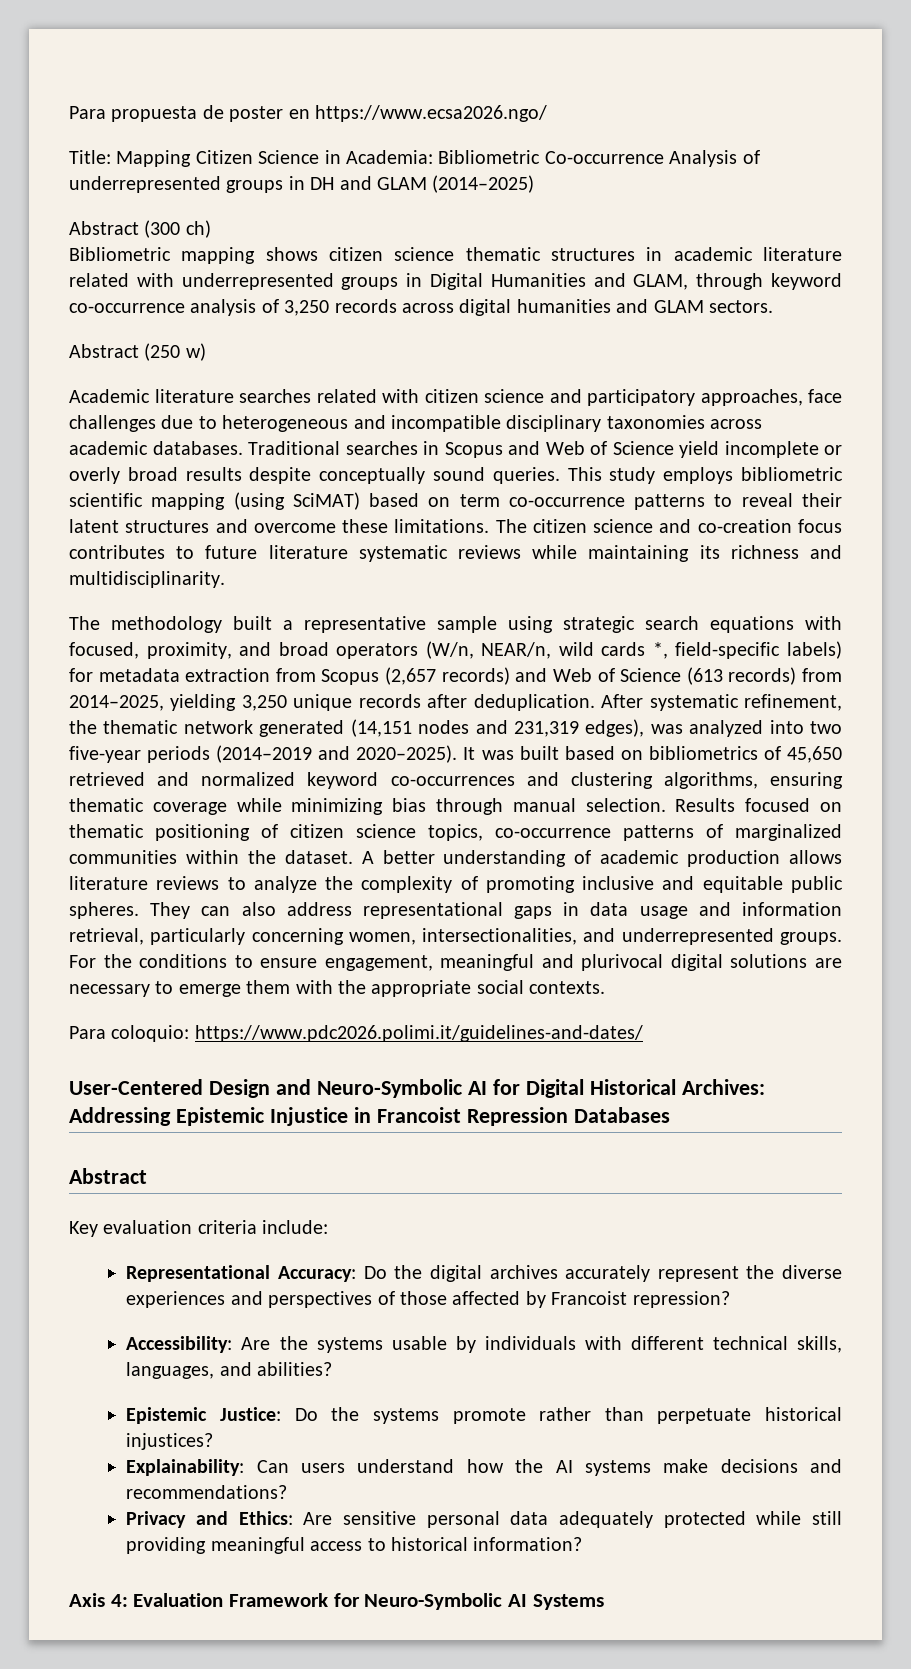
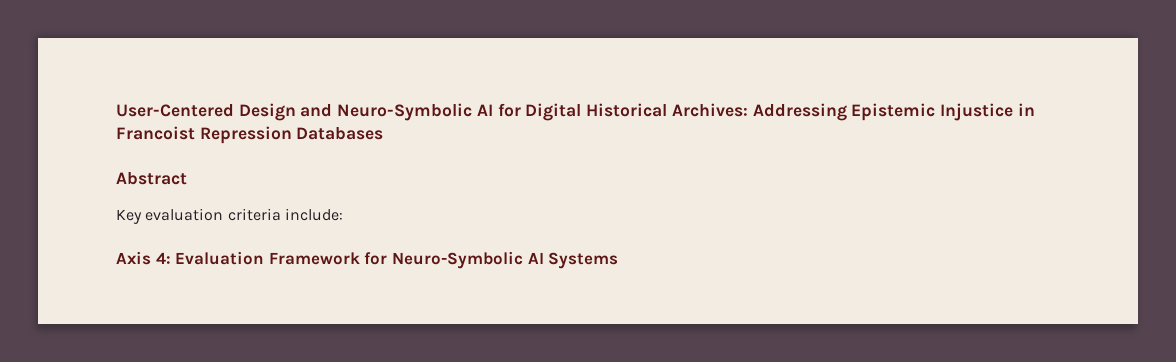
[69,105,547,122] [69,150,760,167] [69,175,535,193] [69,220,211,238] [69,247,843,264] [69,273,842,290] [69,299,773,316] [69,343,206,361] [69,389,842,406] [69,415,763,432] [69,441,842,458] [69,467,843,484] [69,492,842,510] [69,519,842,533] [69,545,843,562] [69,571,225,588] [69,616,842,633] [69,641,842,659] [69,667,842,685] [69,694,843,711] [69,719,842,737] [69,745,842,763] [69,772,843,789] [69,798,842,815] [69,824,842,841] [69,850,842,867] [69,876,843,893] [69,902,842,919] [69,928,842,945] [69,954,842,971] [69,980,606,997] [69,1025,643,1042] Para propuesta de poster en https://www.ecsa2026.ngo/ // Title: Mapping Citizen Science in Academia: Bibliometric Co-occurrence Analysis of underrepresented groups in DH and GLAM (2014–2025) // Abstract (300 ch) // Bibliometric mapping shows citizen science thematic structures in academic literature related with underrepresented groups in Digital Humanities and GLAM, through keyword co-occurrence analysis of 3,250 records across digital humanities and GLAM sectors. // Abstract (250 w) // Academic literature searches related with citizen science and participatory approaches, face challenges due to heterogeneous and incompatible disciplinary taxonomies across academic databases. Traditional searches in Scopus and Web of Science yield incomplete or overly broad results despite conceptually sound queries. This study employs bibliometric scientific mapping (using SciMAT) based on term co-occurrence patterns to reveal their latent structures and overcome these limitations. The citizen science and co-creation focus contributes to future literature systematic reviews while maintaining its richness and multidisciplinarity. // The methodology built a representative sample using strategic search equations with focused, proximity, and broad operators (W/n, NEAR/n, wild cards *, field-specific labels) for metadata extraction from Scopus (2,657 records) and Web of Science (613 records) from 2014–2025, yielding 3,250 unique records after deduplication. After systematic refinement, the thematic network generated (14,151 nodes and 231,319 edges), was analyzed into two five-year periods (2014–2019 and 2020–2025). It was built based on bibliometrics of 45,650 retrieved and normalized keyword co-occurrences and clustering algorithms, ensuring thematic coverage while minimizing bias through manual selection. Results focused on thematic positioning of citizen science topics, co-occurrence patterns of marginalized communities within the dataset. A better understanding of academic production allows literature reviews to analyze the complexity of promoting inclusive and equitable public spheres. They can also address representational gaps in data usage and information retrieval, particularly concerning women, intersectionalities, and underrepresented groups. For the conditions to ensure engagement, meaningful and plurivocal digital solutions are necessary to emerge them with the appropriate social contexts. // Para coloquio: https://www.pdc2026.polimi.it/guidelines-and-dates/ // -> (116, 110) none
[126,1265,842,1282] [126,1291,730,1308] [126,1336,843,1353] [126,1362,333,1379] [126,1407,842,1424] [126,1433,214,1450] [126,1459,842,1476] [126,1485,288,1499] [126,1511,843,1528] [126,1537,583,1554] // Representational Accuracy: Do the digital archives accurately represent the diverse experiences and perspectives of those affected by Francoist repression? // Accessibility: Are the systems usable by individuals with different technical skills, languages, and abilities? // Epistemic Justice: Do the systems promote rather than perpetuate historical injustices? // Explainability: Can users understand how the AI systems make decisions and recommendations? // Privacy and Ethics: Are sensitive personal data adequately protected while still providing meaningful access to historical information? -> (343, 214) none

